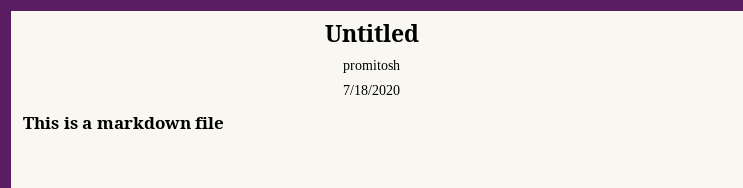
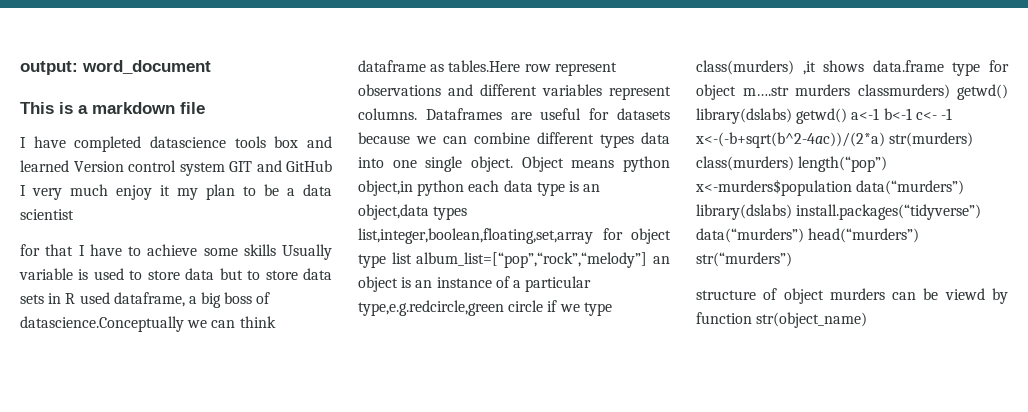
[324,24,419,42] [343,60,400,73] [343,85,400,95] Untitled // promitosh // 7/18/2020 -> [20,60,211,75] output: word_document
(225, 123) none -> [20,136,332,152] [20,160,332,176] [20,184,332,200] [20,209,74,220] [20,244,332,260] [19,268,333,280] [20,292,271,308] [20,316,276,332] [358,60,617,76] [358,84,671,100] [358,108,670,120] [358,132,670,148] [358,156,670,172] [358,180,601,196] [358,204,468,220] [358,228,671,244] [358,252,670,268] [358,276,592,292] [358,300,612,316] [696,60,1009,76] [696,84,1008,100] [696,108,952,124] [695,132,974,148] [696,156,888,172] [695,179,965,196] [696,204,982,220] [696,228,920,243] [696,252,792,267] [696,288,1008,304] [696,312,868,328] // I have completed datascience tools box and learned Version control system GIT and GitHub I very much enjoy it my plan to be a data scientist // for that I have to achieve some skills Usually variable is used to store data but to store data sets in R used dataframe, a big boss of datascience.Conceptually we can think dataframe as tables.Here row represent observations and different variables represent columns. Dataframes are useful for datasets because we can combine different types data into one single object. Object means python object,in python each data type is an object,data types list,integer,boolean,floating,set,array for object type list album_list=[“pop”,“rock”,“melody”] an object is an instance of a particular type,e.g.redcircle,green circle if we type class(murders) ,it shows data.frame type for object m….str murders classmurders) getwd() library(dslabs) getwd() a<-1 b<-1 c<- -1 x<-(-b+sqrt(b^2-4ac))/(2*a) str(murders) class(murders) length(“pop”) x<-murders$population data(“murders”) library(dslabs) install.packages(“tidyverse”) data(“murders”) head(“murders”) str(“murders”) // structure of object murders can be viewd by function str(object_name)

